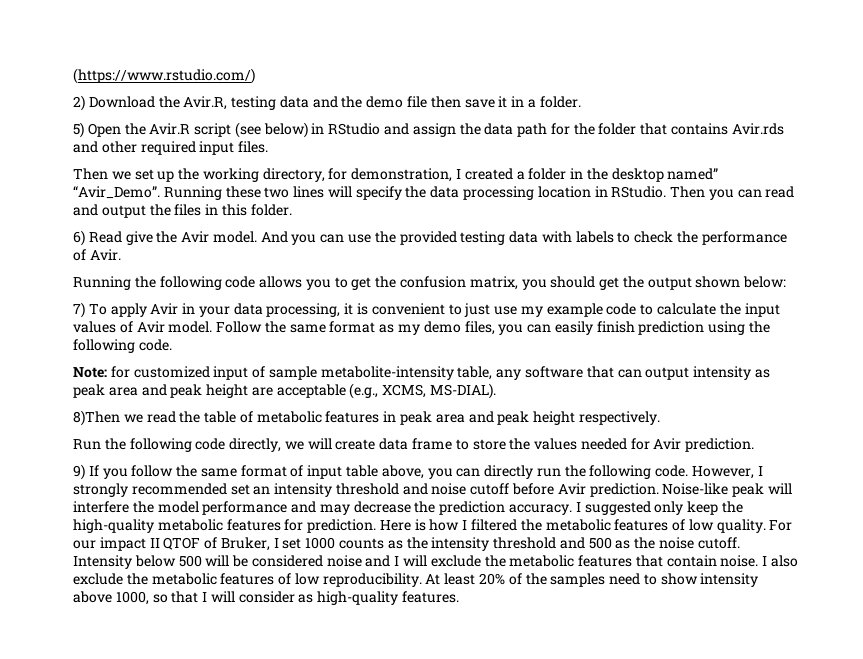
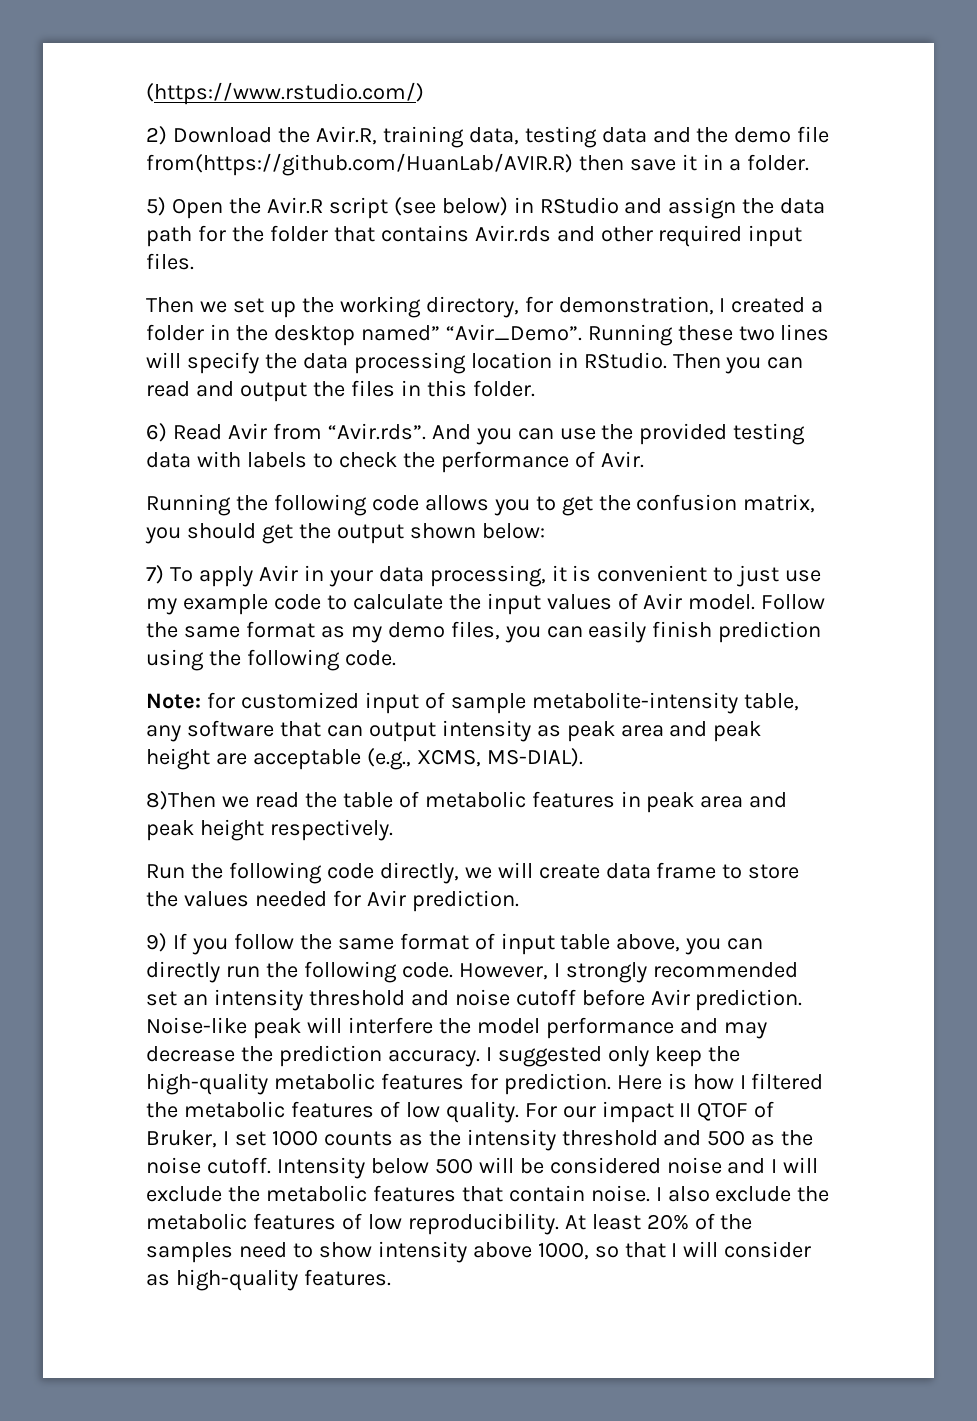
(228, 103) none -> [382,126,519,148] training data,
(428, 102) none -> [146,153,573,176] from(https://github.com/HuanLab/AVIR.R)
[125,231,257,245] give the Avir model. -> [227,423,426,440] Avir from “Avir.rds”.

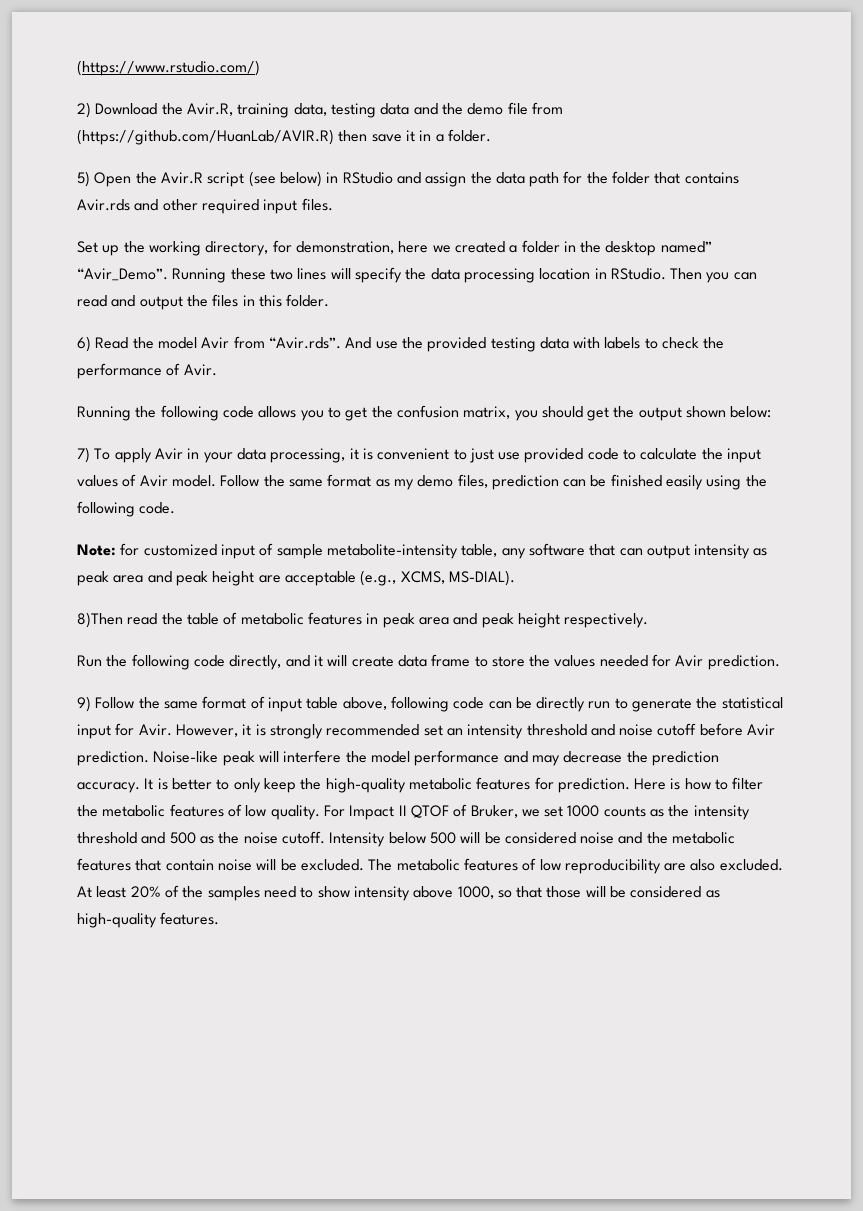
[146,153,573,176] from(https://github.com/HuanLab/AVIR.R) -> [531,102,563,115] [77,129,334,145] from (https://github.com/HuanLab/AVIR.R)
[146,297,264,313] Then we set -> [77,241,98,253] Set
[719,298,726,312] I -> [398,241,451,253] here we
(222, 432) none -> [132,337,197,349] the model
[475,428,554,445] you can -> (372, 343) none
[146,594,268,615] my example -> [524,448,584,463] provided
[504,621,822,643] you can easily finish prediction -> [491,474,704,490] prediction can be finished easily
[221,796,249,808] we -> (123, 620) none
[464,867,492,879] we -> [285,655,323,667] and it
[172,933,294,955] If you follow -> [95,697,135,709] Follow
[685,938,764,955] [146,961,560,983] you can directly run the following code. However, I -> [390,696,783,712] [77,723,266,739] following code can be directly run to generate the statistical input for Avir. However, it is
[485,1046,602,1067] I suggested -> [144,778,230,790] It is better to
[739,1073,824,1090] I filtered -> [715,777,764,790] to filter
[562,1101,674,1123] our impact -> [349,805,395,820] Impact
[222,1131,229,1145] I -> [521,809,540,817] we
[771,1157,819,1173] [146,1186,222,1202] I will exclude -> (643, 838) none
[590,1185,830,1202] [146,1213,559,1235] noise. I also exclude the metabolic features of low reproducibility. -> [217,858,783,874] noise will be excluded. The metabolic features of low reproducibility are also excluded.
[671,1241,812,1258] I will consider -> [546,886,702,898] those will be considered

